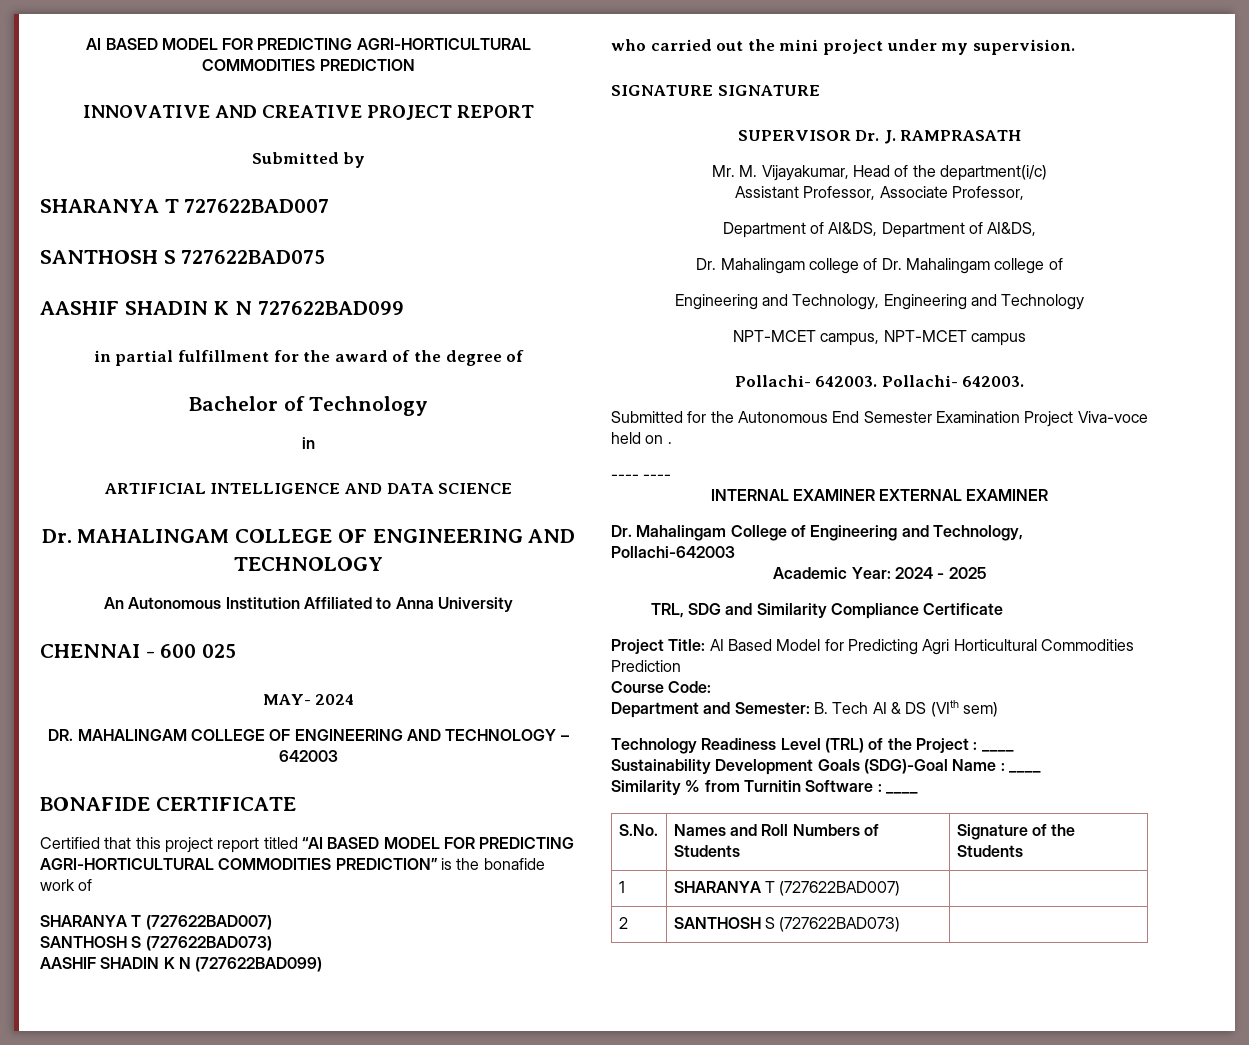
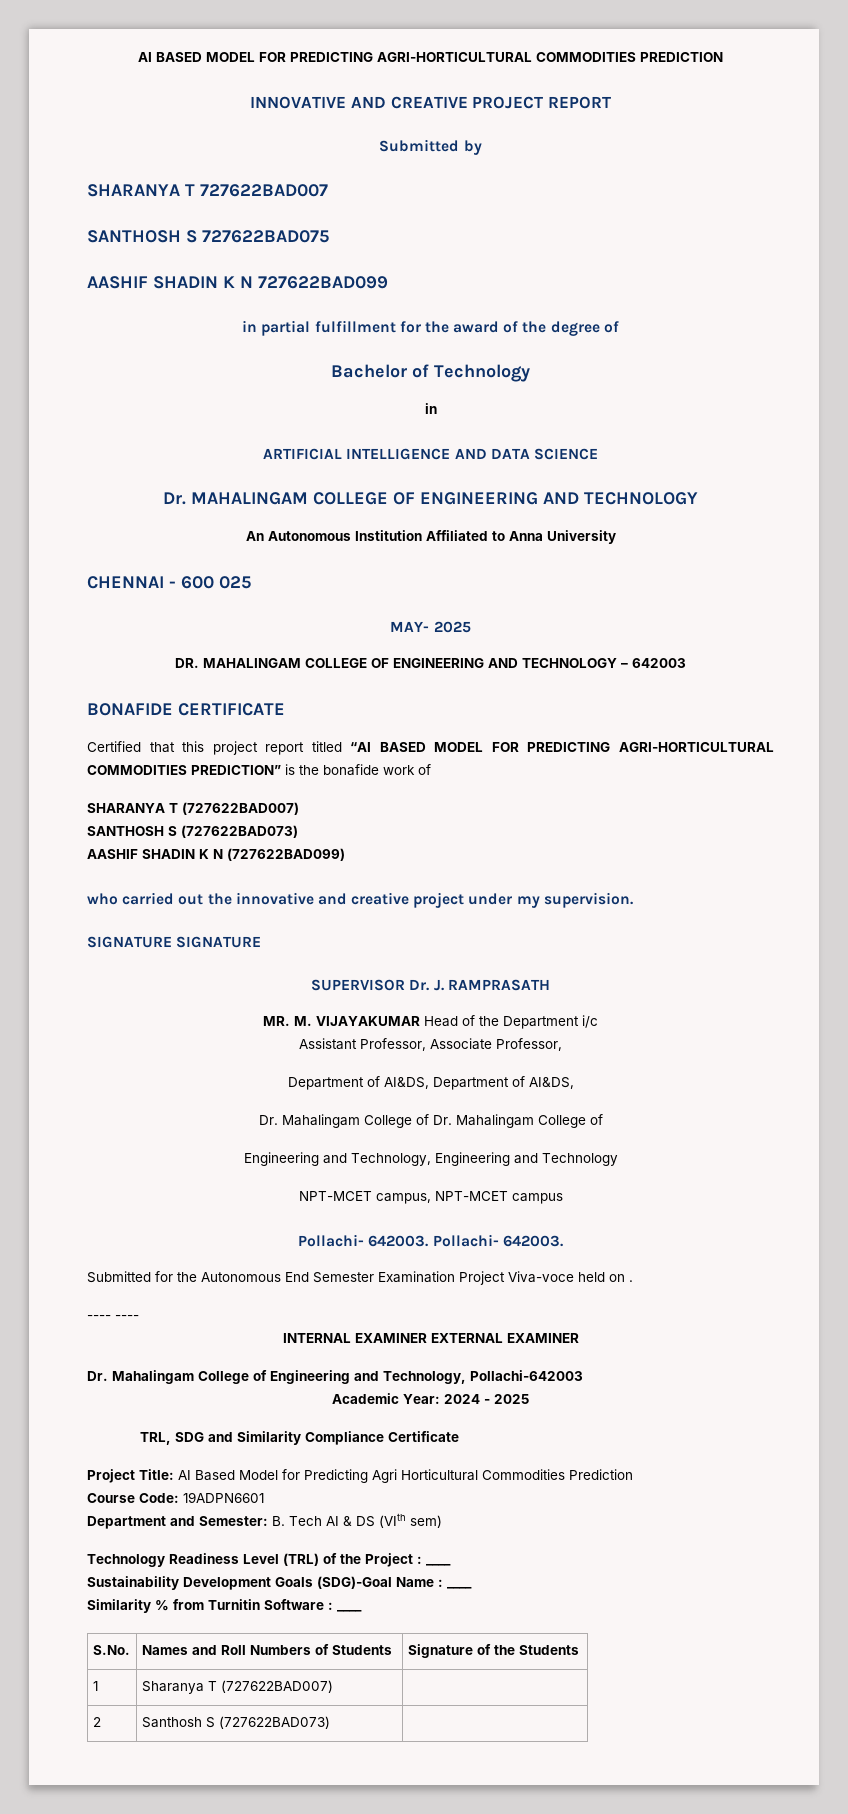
[315,694,355,705] 2024 -> [433,621,471,633] 2025
[779,39,819,51] mini -> [235,892,410,905] innovative and creative
[712,165,849,181] Mr. M. Vijayakumar, -> [263,1016,420,1026] MR. M. VIJAYAKUMAR
[939,165,1047,181] department(i/c) -> [503,1015,598,1029] Department i/c
[809,258,860,274] college -> [363,1115,412,1128] College
[994,258,1045,274] college -> [537,1115,586,1128] College
(712, 687) none -> [183,1492,264,1503] 19ADPN6601
[673,881,761,893] SHARANYA -> [141,1681,204,1694] Sharanya
[673,917,761,929] SANTHOSH -> [141,1717,202,1728] Santhosh

